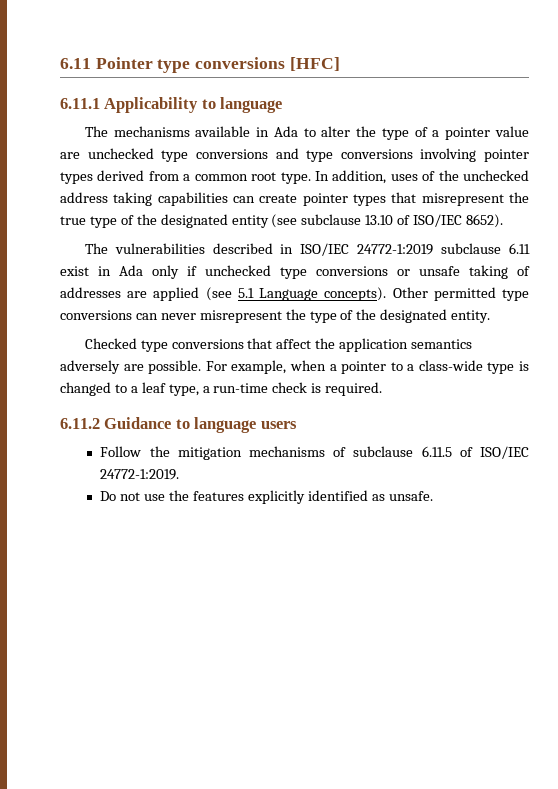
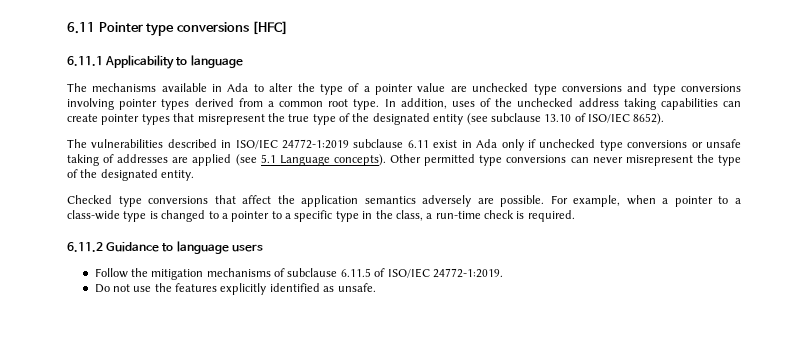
[141,382,199,396] leaf type, -> [231,210,423,222] pointer to a specific type in the class,

